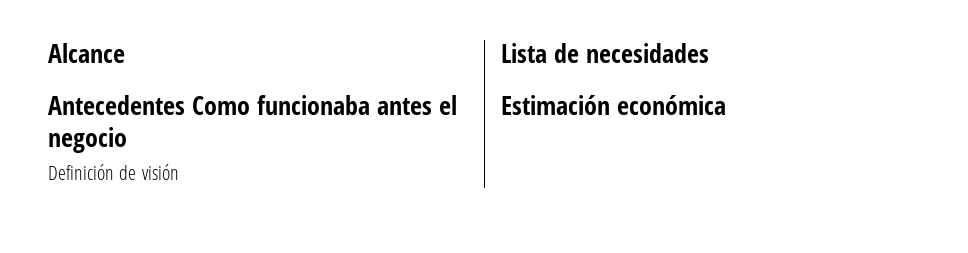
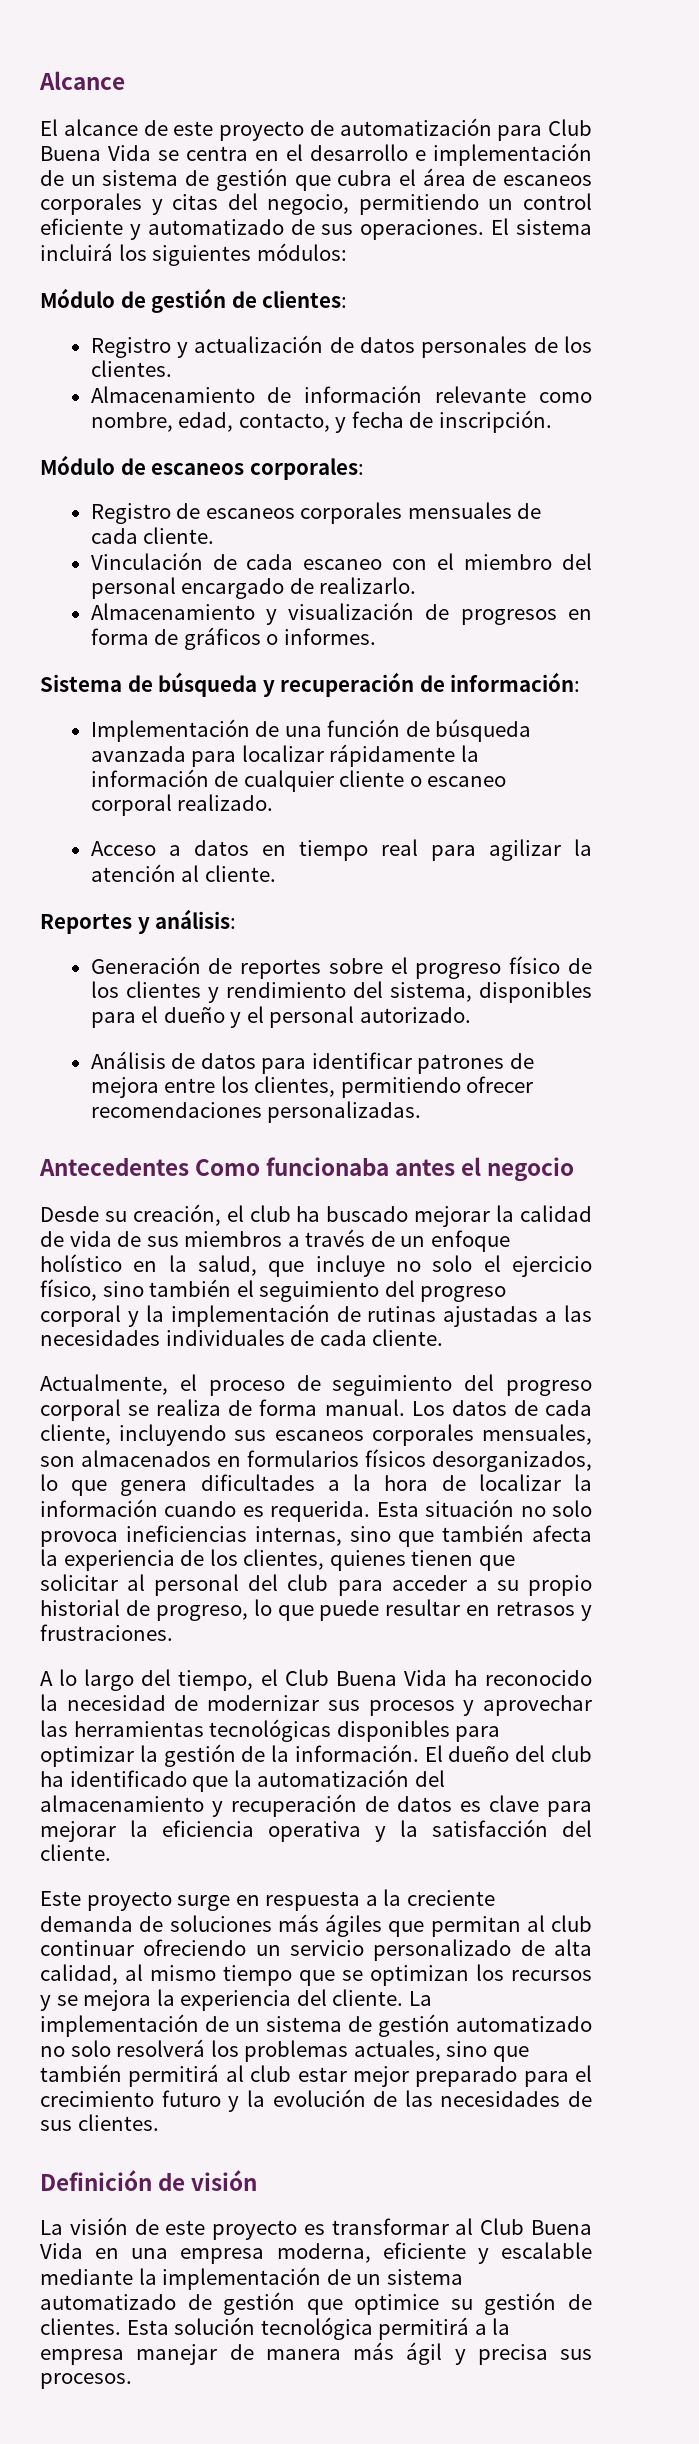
(125, 53) none -> [40,118,592,141] [40,143,592,166] [40,168,592,191] [40,193,592,215] [40,218,592,240] [40,243,347,266] [40,288,348,313] [90,335,592,358] [90,360,172,377] [90,385,592,403] [90,410,552,433] [40,455,364,480] [90,502,542,524] [90,527,215,544] [90,552,592,570] [90,577,417,599] [90,602,592,625] [90,627,376,650] [40,672,581,697] [90,719,532,742] [90,744,479,767] [90,769,507,792] [90,794,274,816] [90,839,593,861] [90,864,276,882] [40,909,237,934] [90,956,592,979] [90,981,592,1003] [90,1006,471,1028] [90,1051,534,1074] [90,1076,534,1098] [90,1101,422,1123] // El alcance de este proyecto de automatización para Club Buena Vida se centra en el desarrollo e implementación de un sistema de gestión que cubra el área de escaneos corporales y citas del negocio, permitiendo un control eficiente y automatizado de sus operaciones. El sistema incluirá los siguientes módulos: // Módulo de gestión de clientes: // Registro y actualización de datos personales de los clientes. // Almacenamiento de información relevante como nombre, edad, contacto, y fecha de inscripción. // Módulo de escaneos corporales: // Registro de escaneos corporales mensuales de cada cliente. // Vinculación de cada escaneo con el miembro del personal encargado de realizarlo. // Almacenamiento y visualización de progresos en forma de gráficos o informes. // Sistema de búsqueda y recuperación de información: // Implementación de una función de búsqueda avanzada para localizar rápidamente la información de cualquier cliente o escaneo corporal realizado. // Acceso a datos en tiempo real para agilizar la atención al cliente. // Reportes y análisis: // Generación de reportes sobre el progreso físico de los clientes y rendimiento del sistema, disponibles para el dueño y el personal autorizado. // Análisis de datos para identificar patrones de mejora entre los clientes, permitiendo ofrecer recomendaciones personalizadas.
[48,164,179,180] [501,43,710,63] [501,95,727,115] Definición de visión // Lista de necesidades // Estimación económica -> [40,1204,593,1227] [40,1229,510,1252] [40,1254,592,1277] [40,1279,507,1302] [40,1304,592,1327] [40,1329,444,1346] [40,1374,592,1396] [40,1399,593,1421] [40,1424,592,1446] [40,1449,592,1472] [40,1474,592,1496] [40,1499,592,1522] [40,1524,592,1547] [40,1549,515,1571] [40,1574,593,1596] [40,1599,593,1621] [40,1624,173,1641] [40,1669,592,1691] [40,1694,592,1716] [40,1719,501,1742] [40,1744,592,1767] [40,1769,445,1792] [40,1794,592,1817] [40,1819,592,1842] [40,1844,111,1861] [40,1889,495,1911] [40,1914,592,1937] [40,1939,592,1961] [40,1964,592,1986] [40,1989,432,2011] [40,2014,592,2037] [40,2039,529,2062] [40,2064,592,2087] [40,2089,592,2112] [40,2114,159,2131] [40,2170,258,2191] [40,2217,592,2240] [40,2242,592,2264] [40,2267,463,2290] [40,2292,592,2315] [40,2317,511,2340] [40,2342,592,2365] [40,2373,132,2389] Desde su creación, el club ha buscado mejorar la calidad de vida de sus miembros a través de un enfoque holístico en la salud, que incluye no solo el ejercicio físico, sino también el seguimiento del progreso corporal y la implementación de rutinas ajustadas a las necesidades individuales de cada cliente. // Actualmente, el proceso de seguimiento del progreso corporal se realiza de forma manual. Los datos de cada cliente, incluyendo sus escaneos corporales mensuales, son almacenados en formularios físicos desorganizados, lo que genera dificultades a la hora de localizar la información cuando es requerida. Esta situación no solo provoca ineficiencias internas, sino que también afecta la experiencia de los clientes, quienes tienen que solicitar al personal del club para acceder a su propio historial de progreso, lo que puede resultar en retrasos y frustraciones. // A lo largo del tiempo, el Club Buena Vida ha reconocido la necesidad de modernizar sus procesos y aprovechar las herramientas tecnológicas disponibles para optimizar la gestión de la información. El dueño del club ha identificado que la automatización del almacenamiento y recuperación de datos es clave para mejorar la eficiencia operativa y la satisfacción del cliente. // Este proyecto surge en respuesta a la creciente demanda de soluciones más ágiles que permitan al club continuar ofreciendo un servicio personalizado de alta calidad, al mismo tiempo que se optimizan los recursos y se mejora la experiencia del cliente. La implementación de un sistema de gestión automatizado no solo resolverá los problemas actuales, sino que también permitirá al club estar mejor preparado para el crecimiento futuro y la evolución de las necesidades de sus clientes. // Definición de visión // La visión de este proyecto es transformar al Club Buena Vida en una empresa moderna, eficiente y escalable mediante la implementación de un sistema automatizado de gestión que optimice su gestión de clientes. Esta solución tecnológica permitirá a la empresa manejar de manera más ágil y precisa sus procesos.

